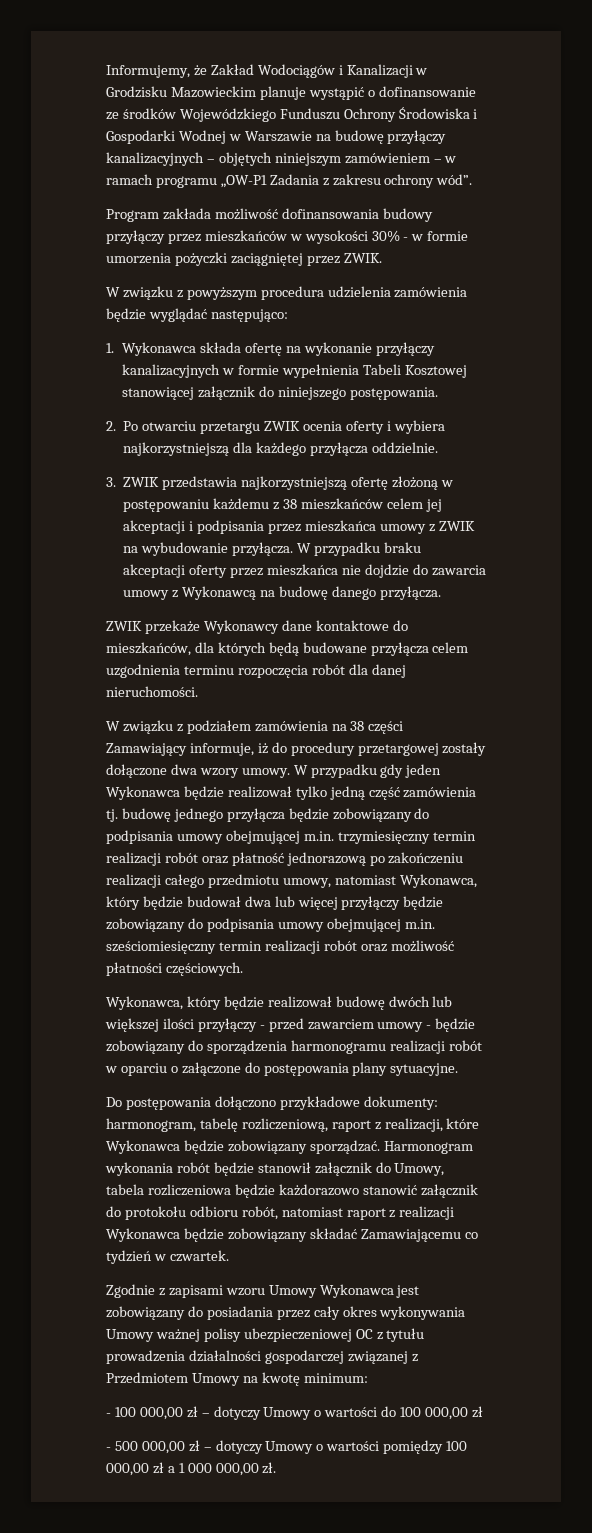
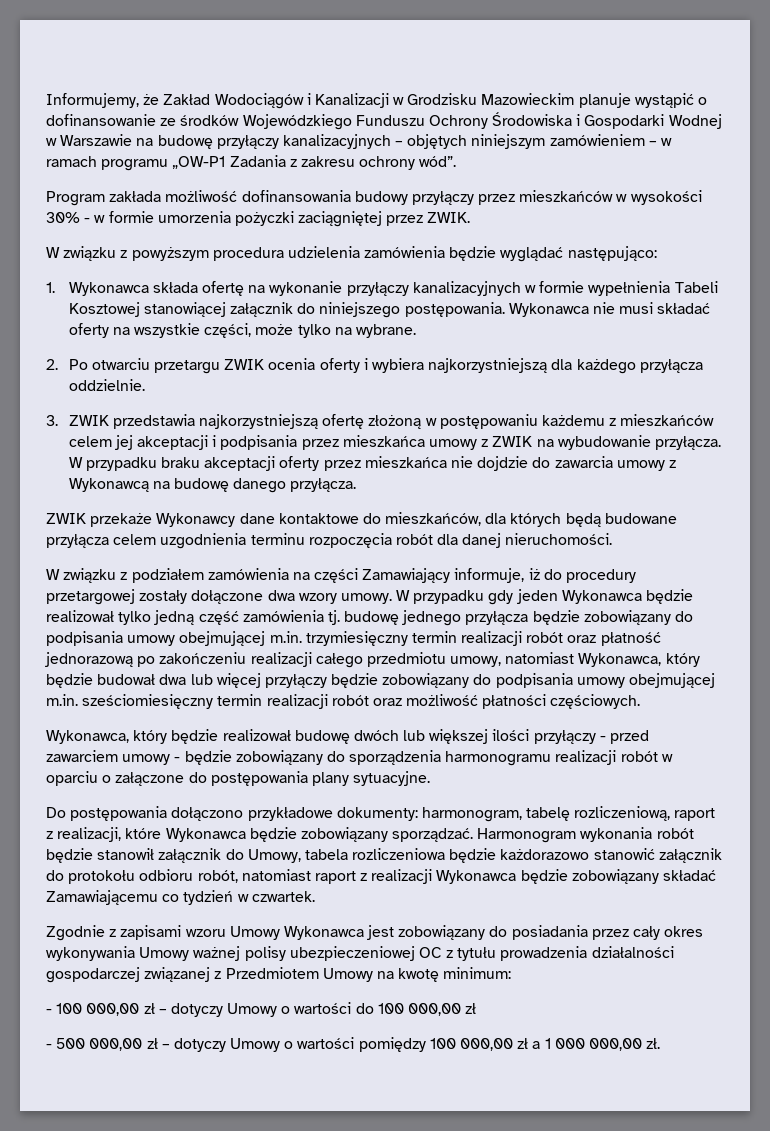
(438, 393) none -> [508,302,711,317] [68,323,417,338] Wykonawca nie musi składać oferty na wszystkie części, może tylko na wybrane.
[282,499,297,509] 38 -> (617, 422) none
[350,721,365,731] 38 -> (310, 576) none

